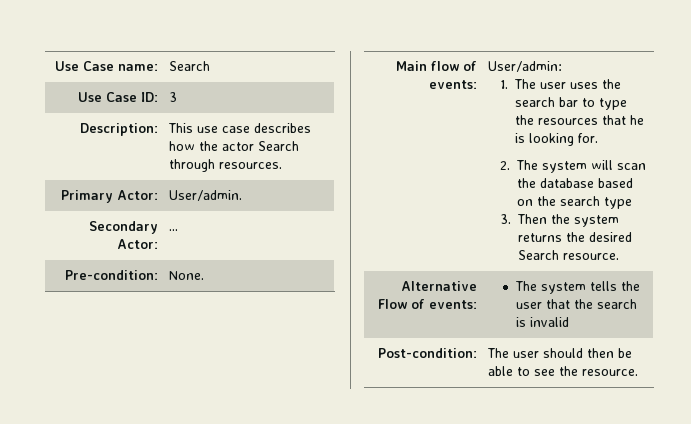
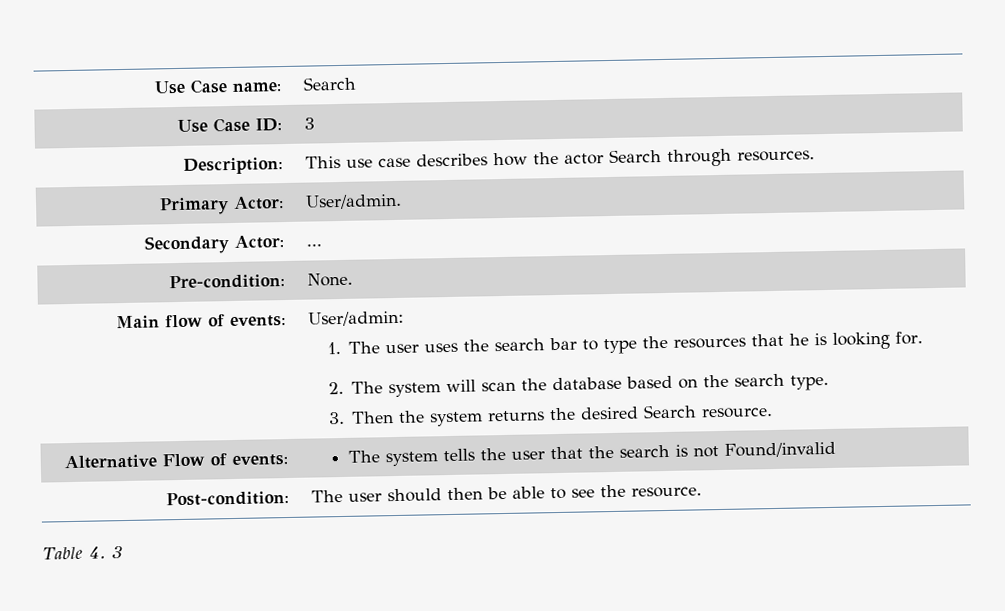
[604,197,633,209] type -> [790,374,830,391] type.
[529,317,569,327] invalid -> [692,441,836,458] not Found/invalid
(638, 372) none -> [42,546,123,560] // Table 4. 3

